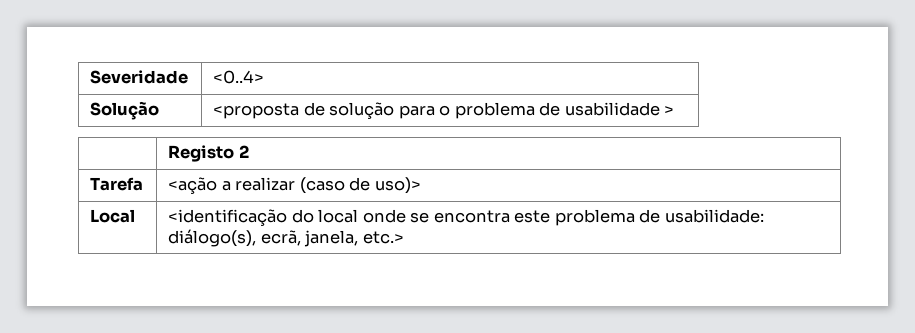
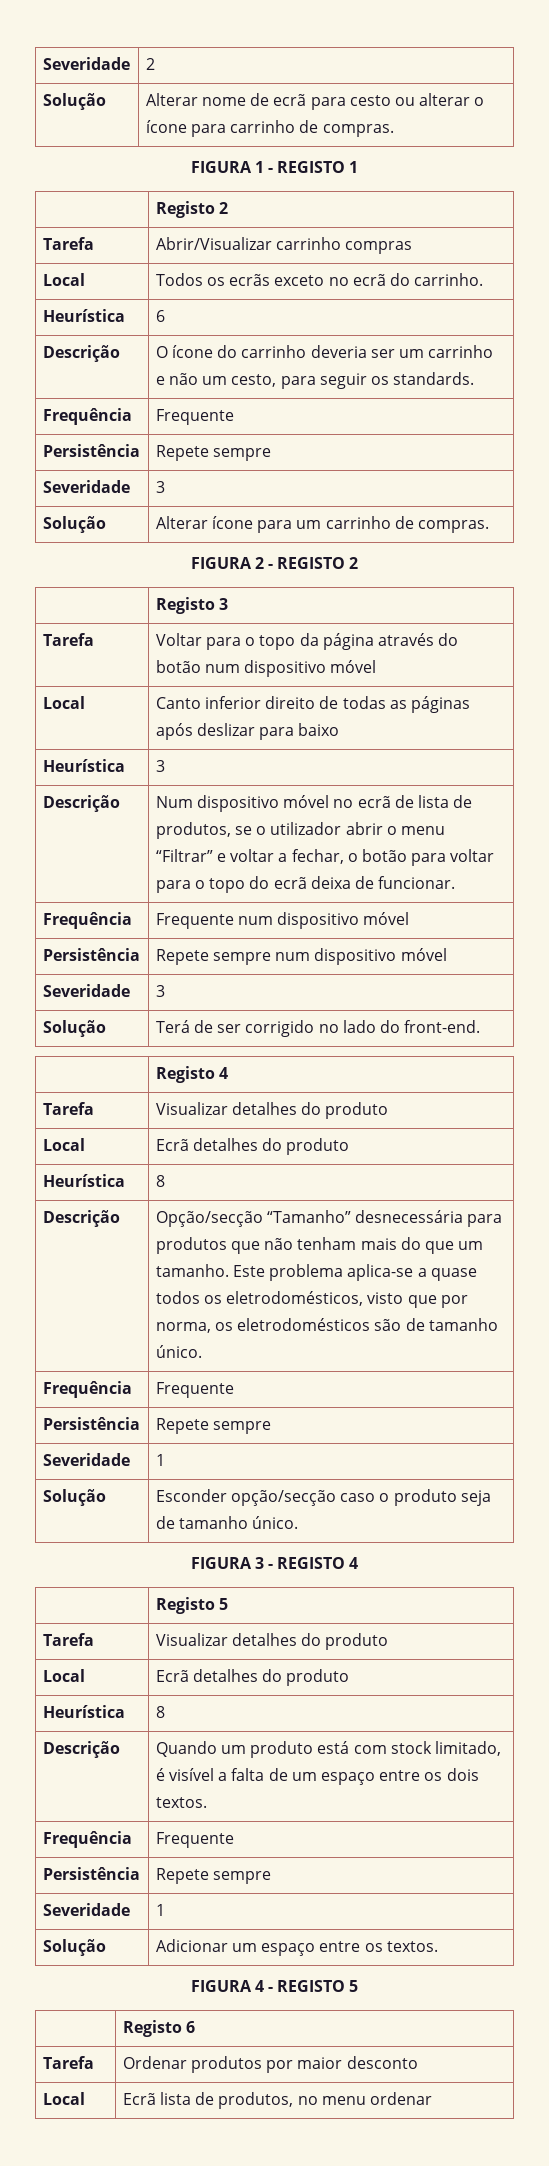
[90,70,189,84] [213,70,265,84] [90,101,160,120] [213,102,675,119] [168,145,249,162] [90,177,144,191] [168,177,421,194] [90,209,136,223] [168,209,764,226] [168,229,404,247] Severidade | <0..4> // Solução | <proposta de solução para o problema de usabilidade > // | Registo 2 // Tarefa | <ação a realizar (caso de uso)> // Local | <identificação do local onde se encontra este problema de usabilidade: diálogo(s), ecrã, janela, etc.> -> [42,57,130,70] [145,58,155,70] [42,93,106,110] [145,93,485,110] [145,120,394,137] [190,161,359,173] [155,201,229,218] [42,237,94,250] [155,237,413,254] [42,273,85,286] [155,273,484,286] [42,309,125,322] [155,310,165,322] [42,345,120,362] [155,345,494,358] [155,372,475,389] [42,408,132,425] [155,409,234,425] [42,444,140,457] [155,445,272,461] [42,480,130,493] [155,481,165,493] [42,516,106,533] [155,516,490,533] [190,557,359,569] [155,597,229,614] [42,633,94,646] [155,633,459,650] [155,660,377,677] [42,696,85,709] [155,696,471,713] [155,723,340,740] [42,759,125,772] [155,760,165,772] [42,795,120,812] [155,795,473,812] [155,822,446,839] [155,849,495,866] [155,876,456,893] [42,912,132,929] [155,912,410,929] [42,948,140,961] [155,948,447,965] [42,984,130,997] [155,985,165,997] [42,1020,106,1037] [155,1020,481,1037] [155,1066,229,1083] [42,1102,94,1115] [155,1102,389,1119] [42,1138,85,1151] [155,1138,350,1155] [42,1174,125,1187] [155,1175,165,1187] [42,1210,120,1227] [155,1210,503,1227] [155,1237,484,1254] [155,1264,477,1281] [155,1291,468,1308] [155,1318,498,1333] [155,1345,202,1358] [42,1381,132,1398] [155,1382,234,1398] [42,1417,140,1430] [155,1418,272,1434] [42,1453,130,1466] [155,1454,165,1466] [42,1489,106,1506] [155,1489,491,1506] [155,1516,299,1529] [190,1557,359,1569] [155,1597,229,1614] [42,1633,94,1646] [155,1633,389,1650] [42,1669,85,1682] [155,1669,350,1686] [42,1705,125,1718] [155,1706,165,1718] [42,1741,120,1758] [155,1741,502,1758] [155,1768,479,1785] [155,1797,207,1808] [42,1831,132,1848] [155,1832,234,1848] [42,1867,140,1880] [155,1868,272,1884] [42,1903,130,1916] [155,1904,165,1916] [42,1939,106,1956] [155,1939,438,1956] [190,1980,359,1992] [122,2020,196,2037] [42,2056,94,2069] [122,2056,418,2073] [42,2092,85,2105] [122,2092,433,2109] Severidade | 2 // Solução | Alterar nome de ecrã para cesto ou alterar o ícone para carrinho de compras. // FIGURA 1 - REGISTO 1 // | Registo 2 // Tarefa | Abrir/Visualizar carrinho compras // Local | Todos os ecrãs exceto no ecrã do carrinho. // Heurística | 6 // Descrição | O ícone do carrinho deveria ser um carrinho e não um cesto, para seguir os standards. // Frequência | Frequente // Persistência | Repete sempre // Severidade | 3 // Solução | Alterar ícone para um carrinho de compras. // FIGURA 2 - REGISTO 2 // | Registo 3 // Tarefa | Voltar para o topo da página através do botão num dispositivo móvel // Local | Canto inferior direito de todas as páginas após deslizar para baixo // Heurística | 3 // Descrição | Num dispositivo móvel no ecrã de lista de produtos, se o utilizador abrir o menu “Filtrar” e voltar a fechar, o botão para voltar para o topo do ecrã deixa de funcionar. // Frequência | Frequente num dispositivo móvel // Persistência | Repete sempre num dispositivo móvel // Severidade | 3 // Solução | Terá de ser corrigido no lado do front-end. // | Registo 4 // Tarefa | Visualizar detalhes do produto // Local | Ecrã detalhes do produto // Heurística | 8 // Descrição | Opção/secção “Tamanho” desnecessária para produtos que não tenham mais do que um tamanho. Este problema aplica-se a quase todos os eletrodomésticos, visto que por norma, os eletrodomésticos são de tamanho único. // Frequência | Frequente // Persistência | Repete sempre // Severidade | 1 // Solução | Esconder opção/secção caso o produto seja de tamanho único. // FIGURA 3 - REGISTO 4 // | Registo 5 // Tarefa | Visualizar detalhes do produto // Local | Ecrã detalhes do produto // Heurística | 8 // Descrição | Quando um produto está com stock limitado, é visível a falta de um espaço entre os dois textos. // Frequência | Frequente // Persistência | Repete sempre // Severidade | 1 // Solução | Adicionar um espaço entre os textos. // FIGURA 4 - REGISTO 5 // | Registo 6 // Tarefa | Ordenar produtos por maior desconto // Local | Ecrã lista de produtos, no menu ordenar

